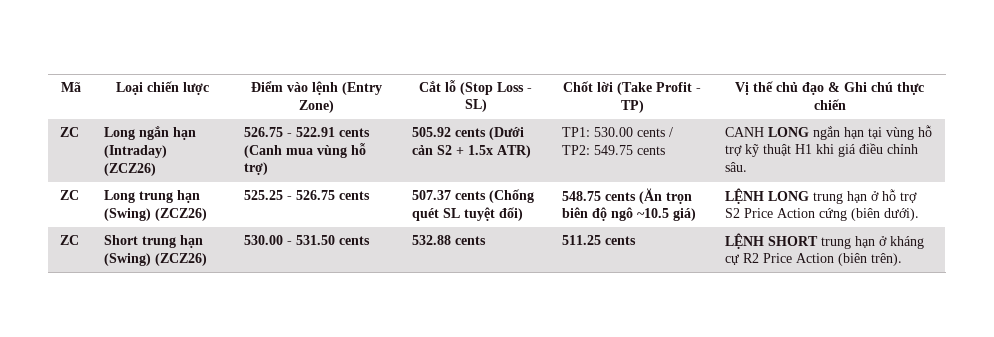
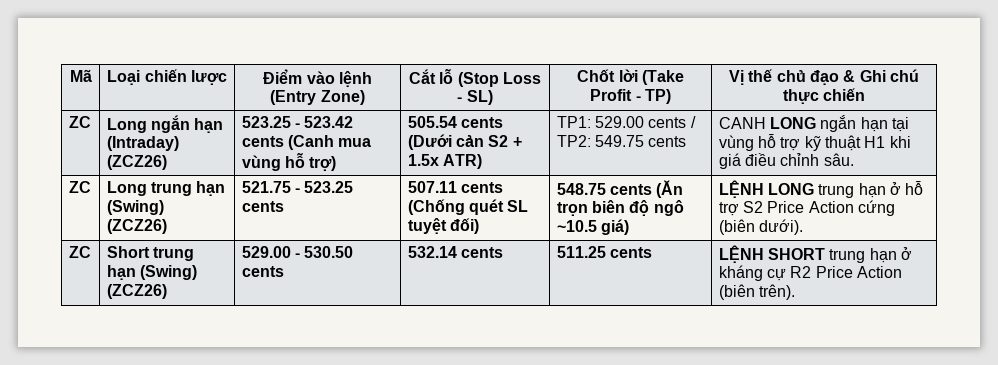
[243,127,335,137] 526.75 - 522.91 -> [241,116,354,128] 523.25 - 523.42
[411,127,451,137] 505.92 -> [407,116,457,128] 505.54
[593,127,633,137] 530.00 -> [595,116,645,128] 529.00
[243,190,370,200] [411,190,451,200] 525.25 - 526.75 cents | 507.37 -> [241,181,354,193] [241,201,284,212] [407,181,457,193] 521.75 - 523.25 cents | 507.11
[243,235,370,245] [411,235,451,245] 530.00 - 531.50 cents | 532.88 -> [241,246,354,258] [241,266,284,277] [407,246,457,258] 529.00 - 530.50 cents | 532.14

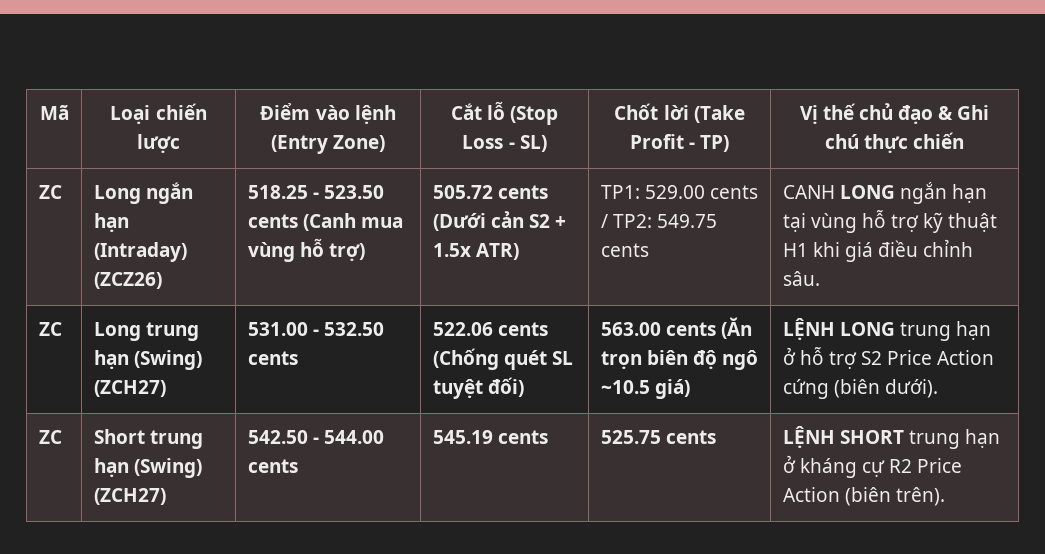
[241,116,354,128] 523.25 - 523.42 -> [247,185,384,199] 518.25 - 523.50
[407,116,457,128] 505.54 -> [432,185,493,199] 505.72
[106,219,167,234] [241,181,354,193] [241,201,284,212] [407,181,457,193] (ZCZ26) | 521.75 - 523.25 cents | 507.11 -> [93,380,166,397] [247,322,384,336] [247,351,298,365] [432,322,493,336] (ZCH27) | 531.00 - 532.50 cents | 522.06
[556,183,606,195] 548.75 -> [600,322,661,336] 563.00
[106,284,167,299] [241,246,354,258] [241,266,284,277] [407,246,504,258] [556,246,606,258] (ZCZ26) | 529.00 - 530.50 cents | 532.14 cents | 511.25 -> [93,488,166,505] [247,430,384,444] [247,459,298,473] [432,430,548,444] [600,430,661,444] (ZCH27) | 542.50 - 544.00 cents | 545.19 cents | 525.75

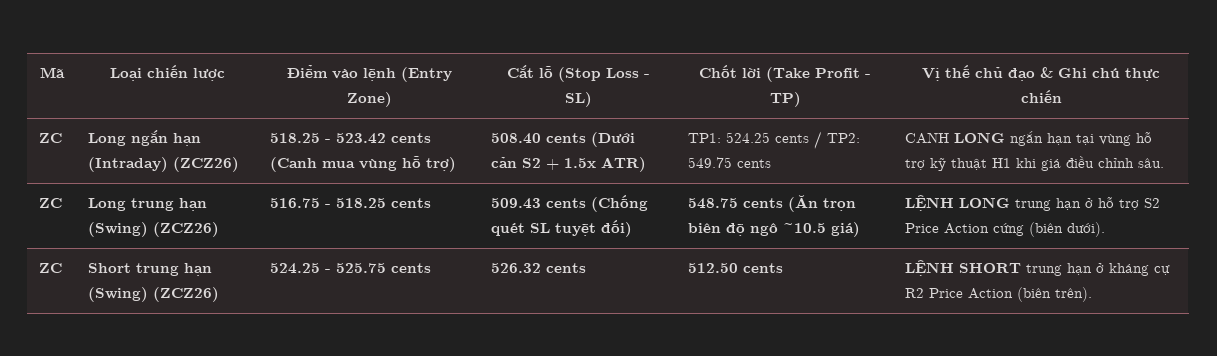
[323,185,384,199] 523.50 -> [336,133,387,144] 523.42
[432,185,493,199] 505.72 -> [491,133,542,144] 508.40
[644,185,705,199] 529.00 -> [726,132,771,143] 524.25
[93,380,166,397] [247,322,384,336] [247,351,298,365] [432,322,493,336] (ZCH27) | 531.00 - 532.50 cents | 522.06 -> [153,222,220,237] [270,198,432,208] [491,198,542,209] (ZCZ26) | 516.75 - 518.25 cents | 509.43
[600,322,661,336] 563.00 -> [688,198,739,209] 548.75
[93,488,166,505] [247,430,384,444] [247,459,298,473] [432,430,548,444] [600,430,661,444] (ZCH27) | 542.50 - 544.00 cents | 545.19 cents | 525.75 -> [153,287,220,302] [270,263,432,274] [491,263,587,273] [688,263,739,273] (ZCZ26) | 524.25 - 525.75 cents | 526.32 cents | 512.50

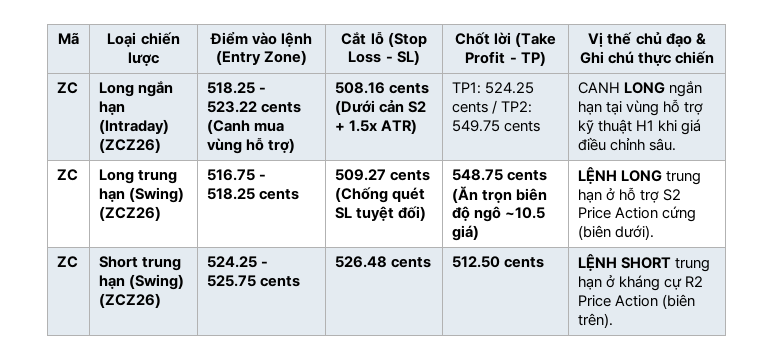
[336,133,387,144] 523.42 -> [207,101,258,113] 523.22
[491,133,542,144] 508.40 -> [335,82,386,94] 508.16
[491,198,542,209] 509.43 -> [335,169,387,181] 509.27
[491,263,542,273] 526.32 -> [335,256,388,268] 526.48

